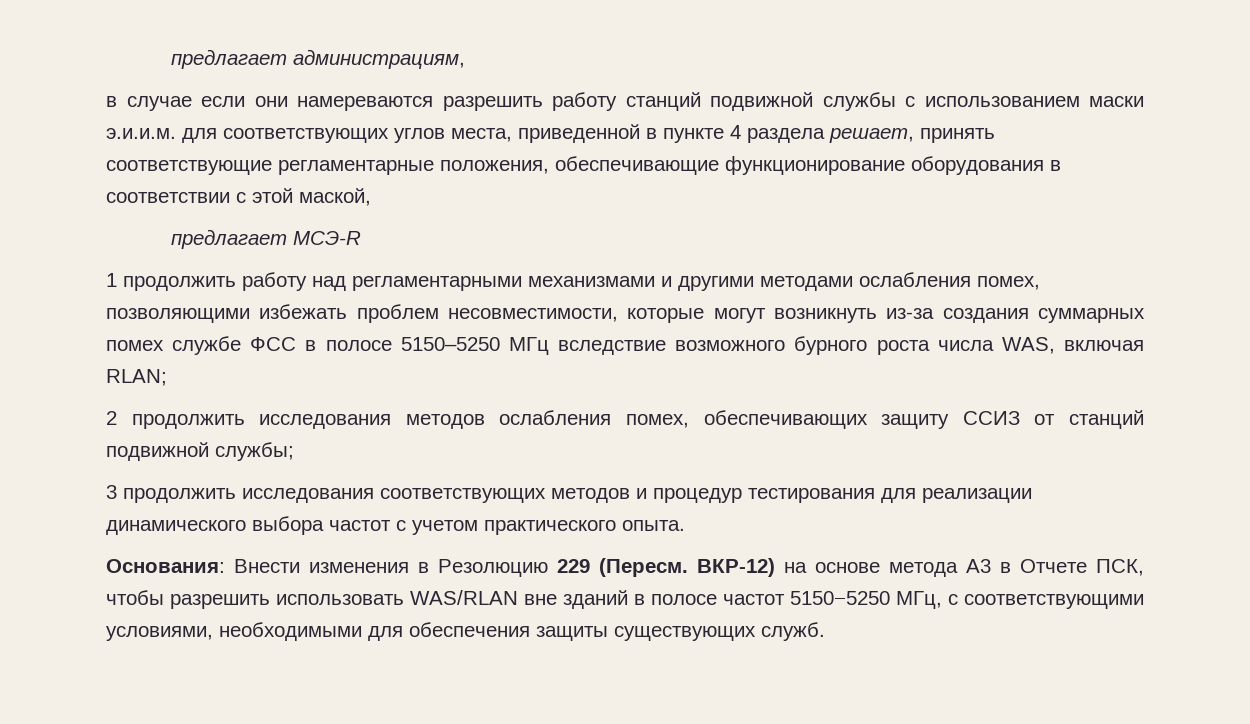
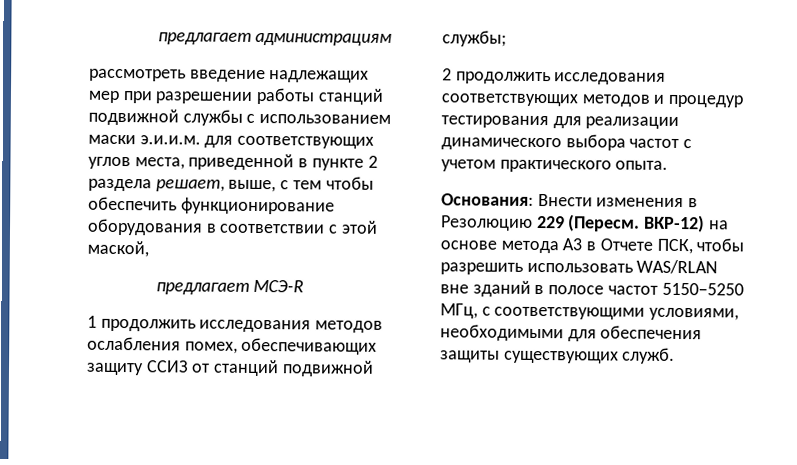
[171,49,466,69] [106,92,617,111] предлагает администрациям, // в случае если они намереваются разрешить работу -> [157,32,393,46] [89,68,370,83] [88,87,316,105] предлагает администрациям // рассмотреть введение надлежащих мер при разрешении работы
[730,125,741,139] 4 -> [367,155,378,168] 2
[920,128,995,143] [106,156,719,175] принять соответствующие регламентарные положения, обеспечивающие -> [228,176,374,193] [88,196,177,211] выше, с тем чтобы обеспечить
[242,272,1040,291] [106,304,1146,323] [106,336,1145,355] [106,369,167,386] [106,411,245,429] работу над регламентарными механизмами и другими методами ослабления помех, позволяющими избежать проблем несовместимости, которые могут возникнуть из-за создания суммарных помех службе ФСС в полосе 5150–5250 МГц вследствие возможного бурного роста числа WAS, включая RLAN; // 2 продолжить -> (196, 325) none
[106,485,117,499] 3 -> [442,68,452,81] 2

